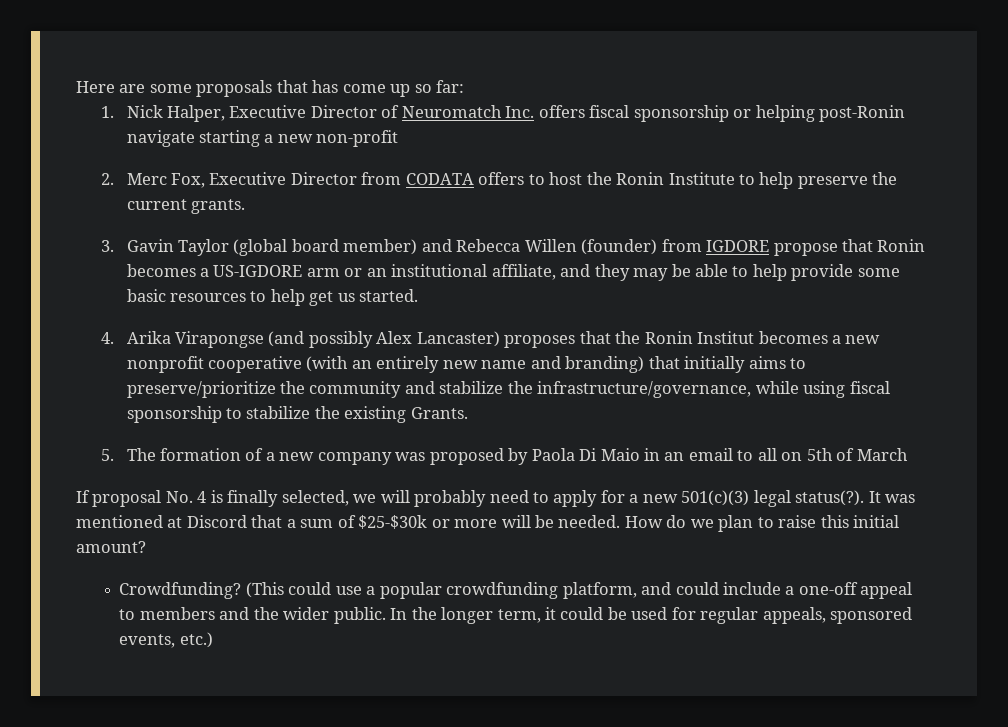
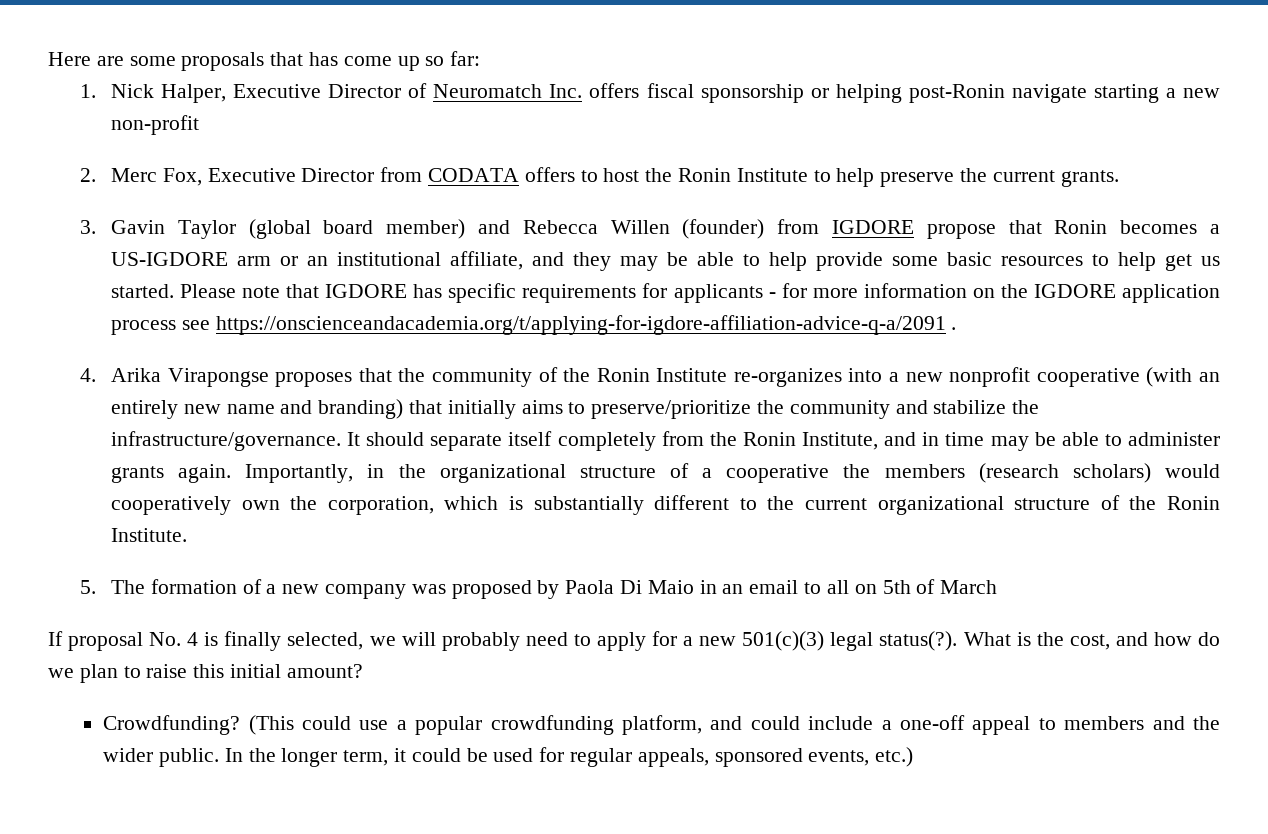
[101,331,828,348] // 4. Arika Virapongse (and possibly Alex Lancaster) proposes that the Ronin Institut becomes -> [180,283,1221,303] [111,315,957,335] [79,367,883,387] Please note that IGDORE has specific requirements for applicants - for more information on the IGDORE application process see https://onscienceandacademia.org/t/applying-for-igdore-affiliation-advice-q-a/2091 . // 4. Arika Virapongse proposes that the community of the Ronin Institute re-organizes into
[537,381,890,398] [126,406,468,423] infrastructure/governance, while using fiscal sponsorship to stabilize the existing Grants. -> [111,431,1220,451] [111,463,1220,483] [111,495,1221,515] [111,528,188,542] infrastructure/governance. It should separate itself completely from the Ronin Institute, and in time may be able to administer grants again. Importantly, in the organizational structure of a cooperative the members (research scholars) would cooperatively own the corporation, which is substantially different to the current organizational structure of the Ronin Institute.
[868,491,916,503] [76,515,663,529] It was mentioned at Discord that a sum of $25-$30k or more will be needed. How -> [963,632,1192,650] What is the cost, and how

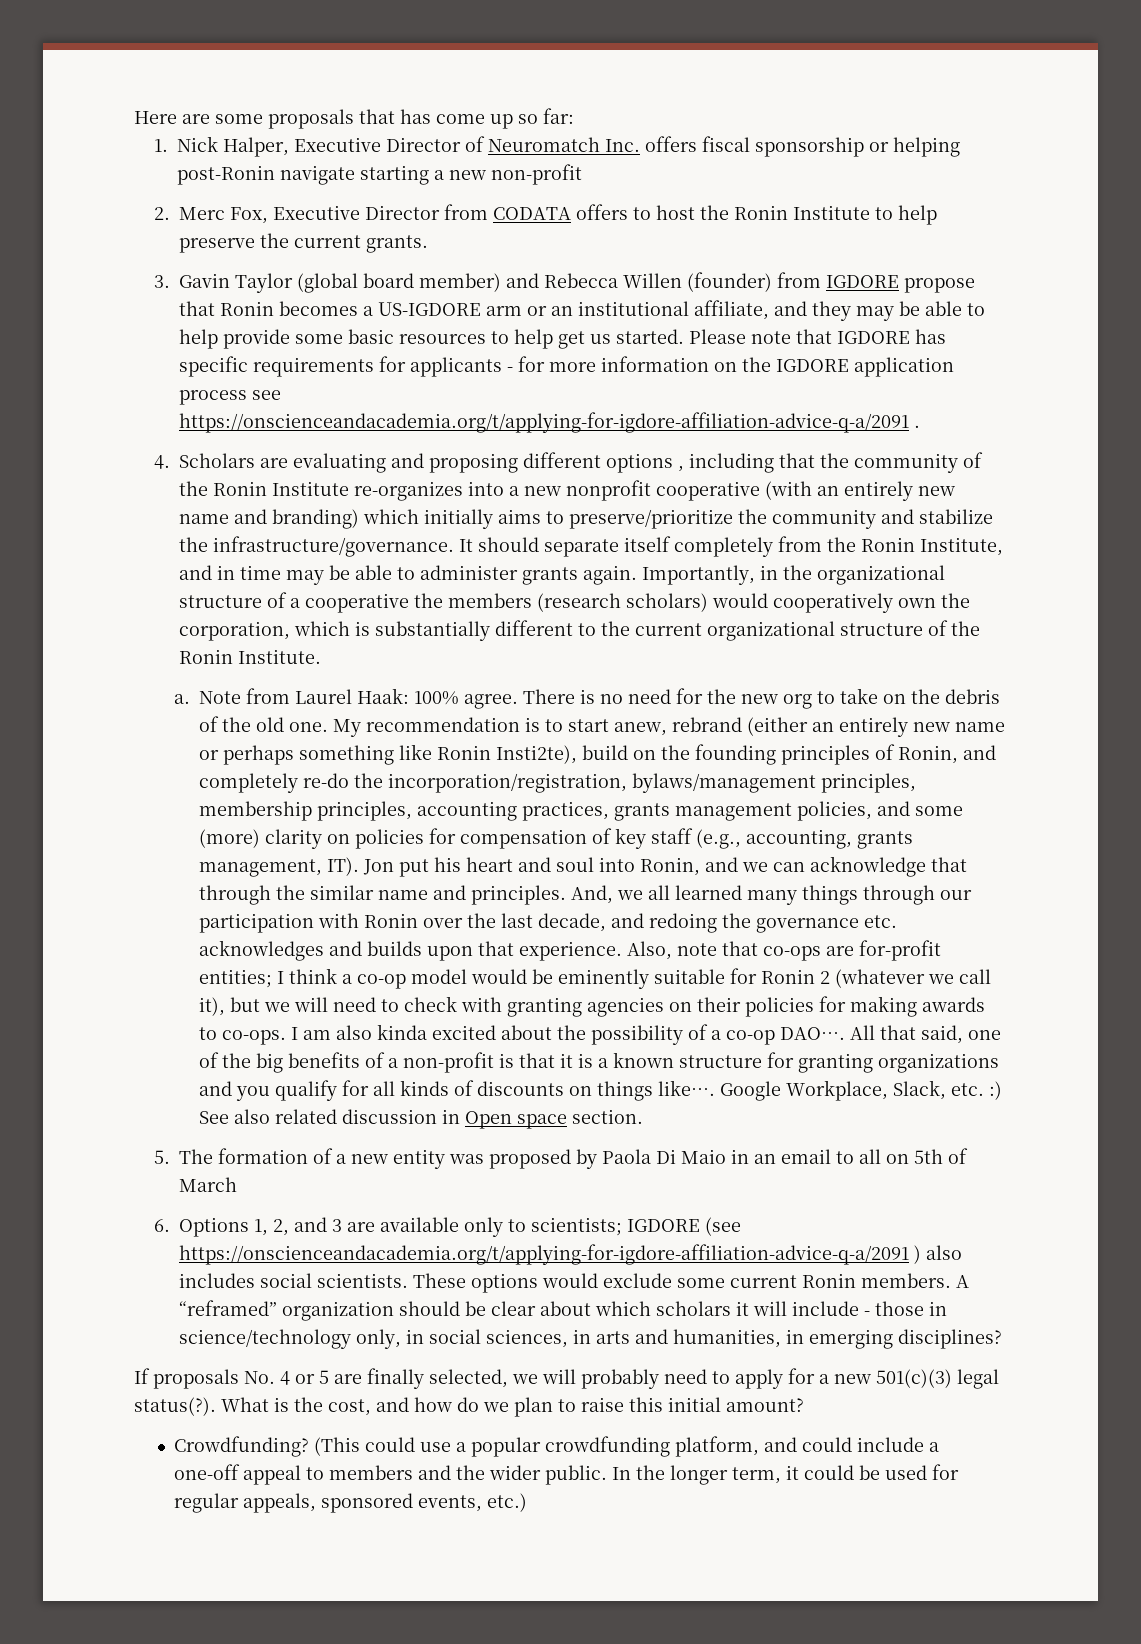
[111,368,353,387] Arika Virapongse proposes -> [178,452,774,473] Scholars are evaluating and proposing different options , including
[409,400,443,414] that -> [362,509,419,524] which
(188, 535) none -> [173,688,1000,709] [198,716,1005,737] [198,744,996,765] [198,773,916,793] [198,801,963,821] [198,828,913,849] [198,856,967,877] [198,885,972,905] [198,913,897,933] [198,940,941,961] [198,968,991,989] [198,996,985,1017] [198,1024,1001,1045] [198,1052,999,1073] [198,1080,1002,1101] [198,1109,643,1129] // a. Note from Laurel Haak: 100% agree. There is no need for the new org to take on the debris of the old one. My recommendation is to start anew, rebrand (either an entirely new name or perhaps something like Ronin Insti2te), build on the founding principles of Ronin, and completely re-do the incorporation/registration, bylaws/management principles, membership principles, accounting practices, grants management policies, and some (more) clarity on policies for compensation of key staff (e.g., accounting, grants management, IT). Jon put his heart and soul into Ronin, and we can acknowledge that through the similar name and principles. And, we all learned many things through our participation with Ronin over the last decade, and redoing the governance etc. acknowledges and builds upon that experience. Also, note that co-ops are for-profit entities; I think a co-op model would be eminently suitable for Ronin 2 (whatever we call it), but we will need to check with granting agencies on their policies for making awards to co-ops. I am also kinda excited about the possibility of a co-op DAO…. All that said, one of the big benefits of a non-profit is that it is a known structure for granting organizations and you qualify for all kinds of discounts on things like…. Google Workplace, Slack, etc. :) See also related discussion in Open space section.
[325,584,407,599] company -> [392,1149,445,1169] entity
(998, 587) none -> [153,1217,741,1237] [178,1244,962,1265] [178,1273,969,1293] [178,1300,947,1321] [178,1329,1002,1349] // 6. Options 1, 2, and 3 are available only to scientists; IGDORE (see https://onscienceandacademia.org/t/applying-for-igdore-affiliation-advice-q-a/2091 ) also includes social scientists. These options would exclude some current Ronin members. A “reframed” organization should be clear about which scholars it will include - those in science/technology only, in social sciences, in arts and humanities, in emerging disciplines?
[68,632,144,651] proposal -> [153,1369,239,1389] proposals
[204,632,219,646] is -> [295,1370,362,1384] or 5 are

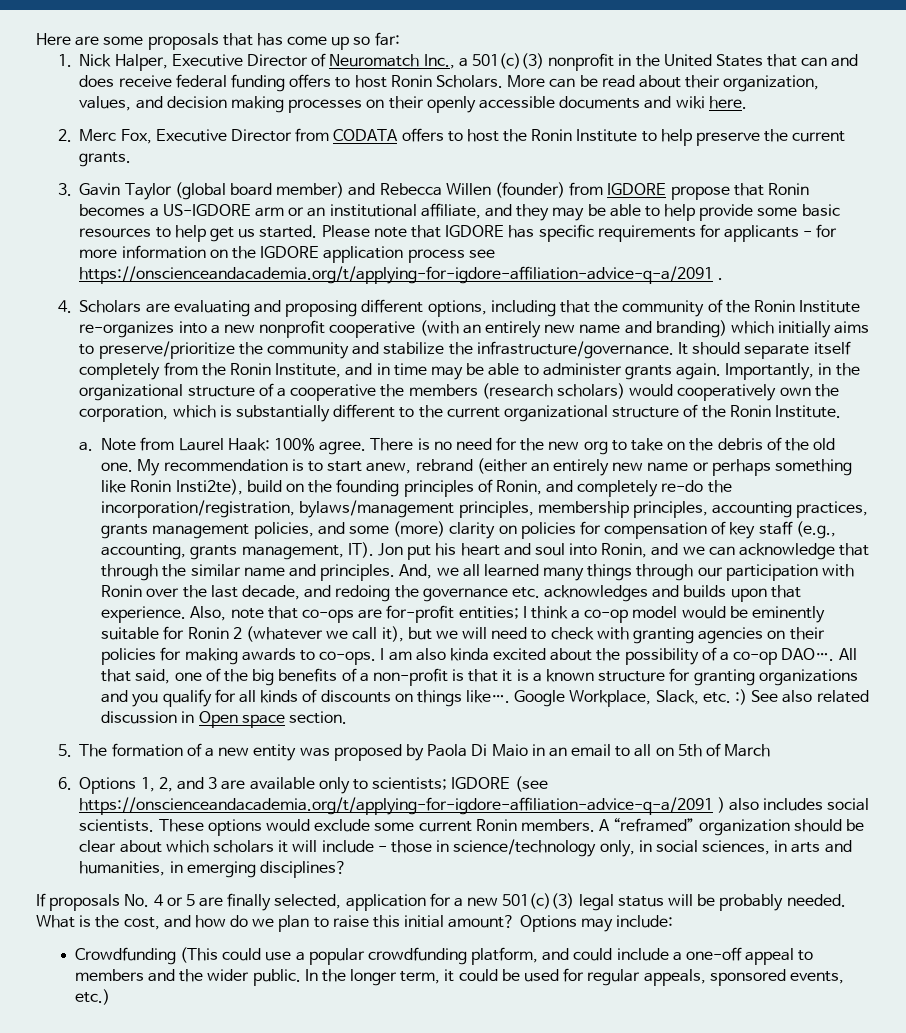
[604,136,960,157] [176,164,582,185] Inc. offers fiscal sponsorship or helping post-Ronin navigate starting a new non-profit -> [423,53,859,71] [79,74,820,92] [79,96,747,113] Inc., a 501(c)(3) nonprofit in the United States that can and does receive federal funding offers to host Ronin Scholars. More can be read about their organization, values, and decision making processes on their openly accessible documents and wiki here.
[605,453,684,473] options , -> [427,300,487,317] options,
[512,1369,783,1389] we will probably need to apply -> [345,894,426,911] application
[134,1397,216,1416] status(?). -> [617,894,846,911] status will be probably needed.
[173,1436,309,1457] // Crowdfunding? -> [519,915,673,932] [74,947,176,965] Options may include: // Crowdfunding

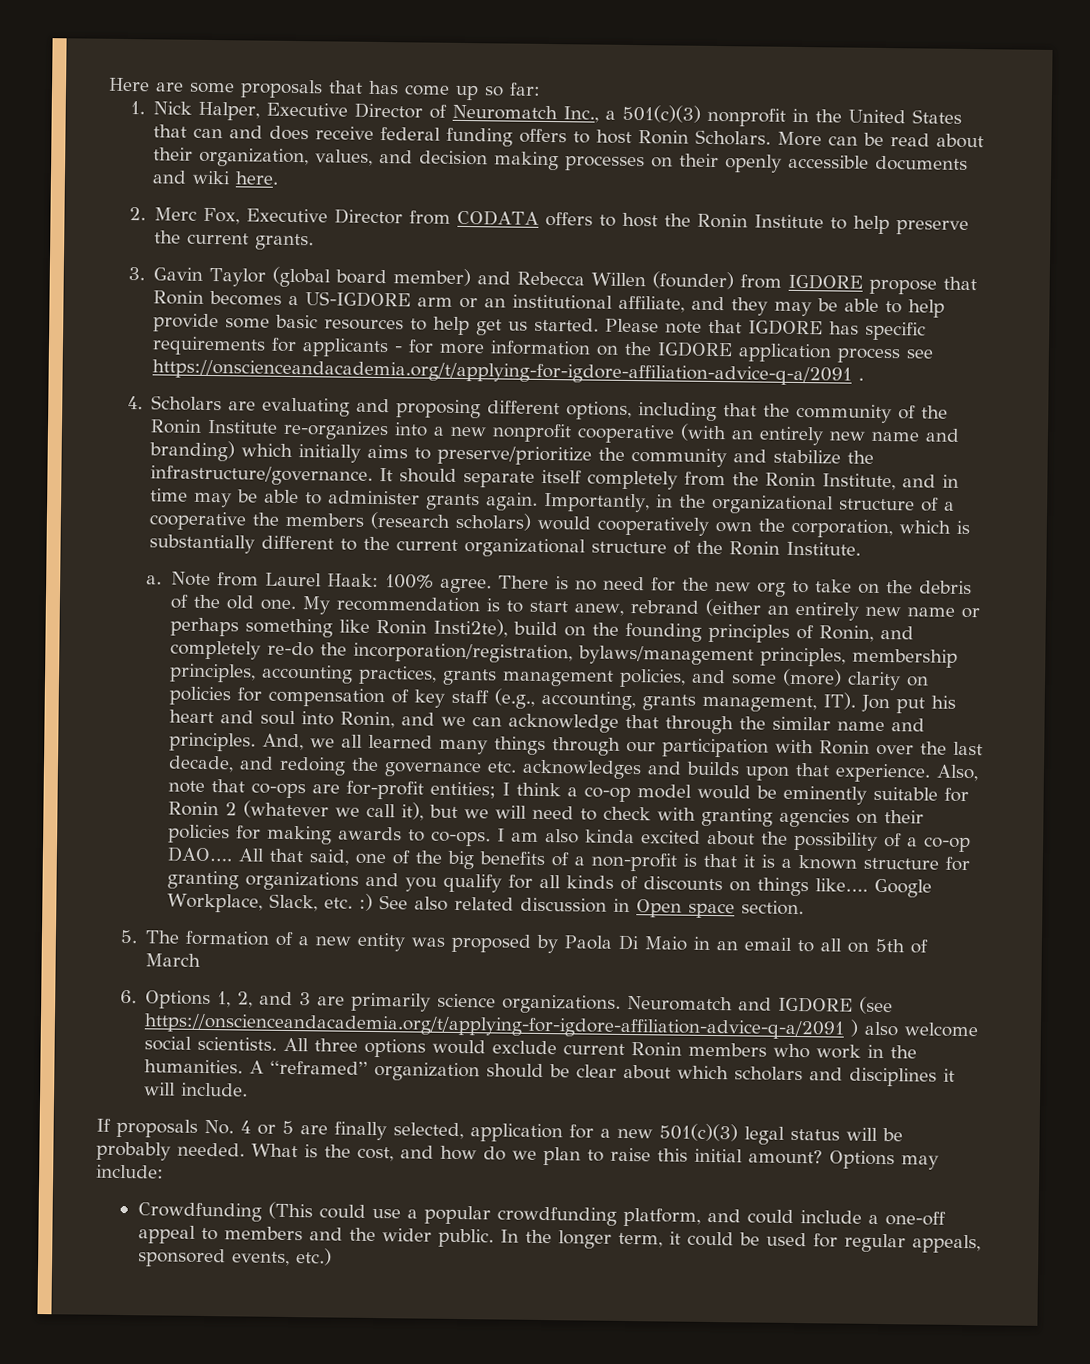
[249,777,448,794] available only to scientists; -> [351,992,773,1014] primarily science organizations. Neuromatch and
[763,798,824,811] includes -> [904,1022,979,1038] welcome
[158,819,204,832] These -> [283,1037,359,1052] All three
[374,822,415,831] some -> (558, 1047) none
[520,819,595,832] members. -> [688,1042,918,1059] [144,1059,244,1074] members who work in the humanities.
[278,839,852,857] [79,861,348,878] it will include - those in science/technology only, in social sciences, in arts and humanities, in emerging disciplines? -> [809,1067,956,1087] [144,1082,249,1097] and disciplines it will include.

